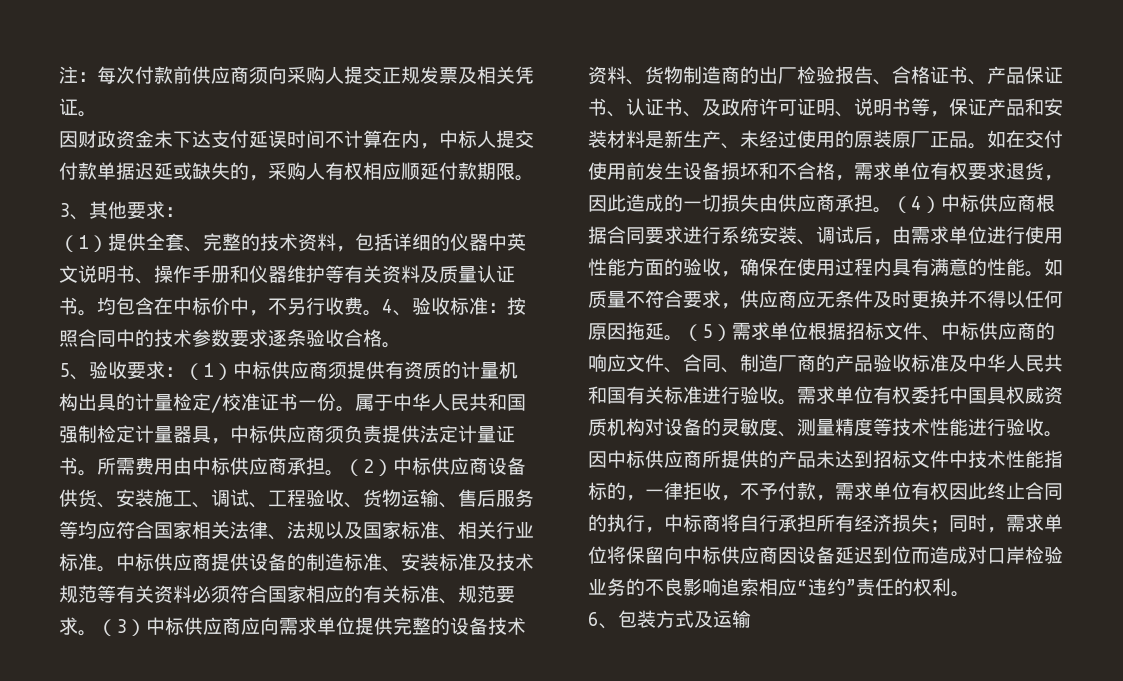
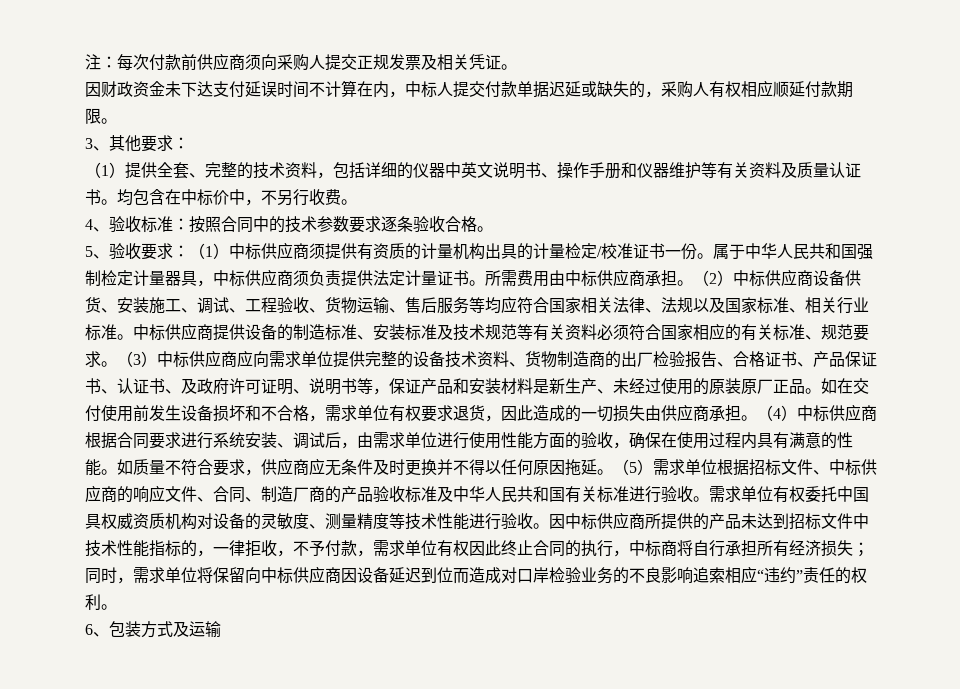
(382, 313) none -> (357, 202) //

